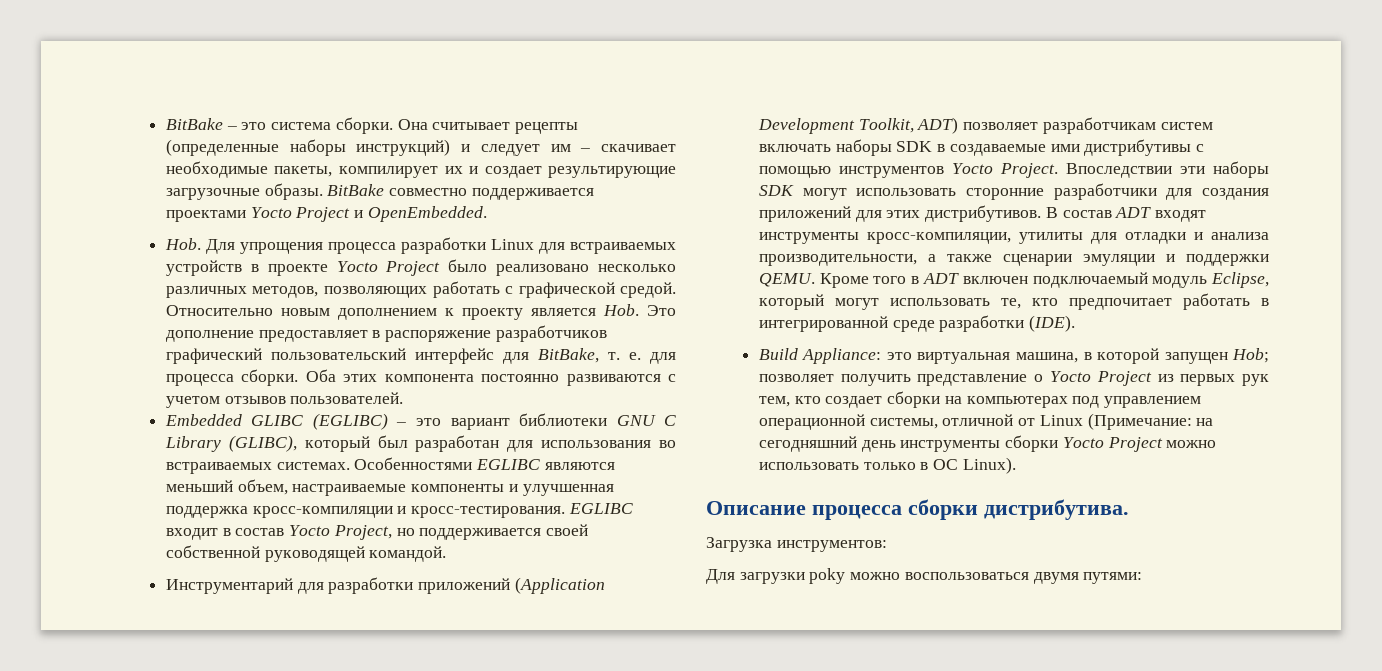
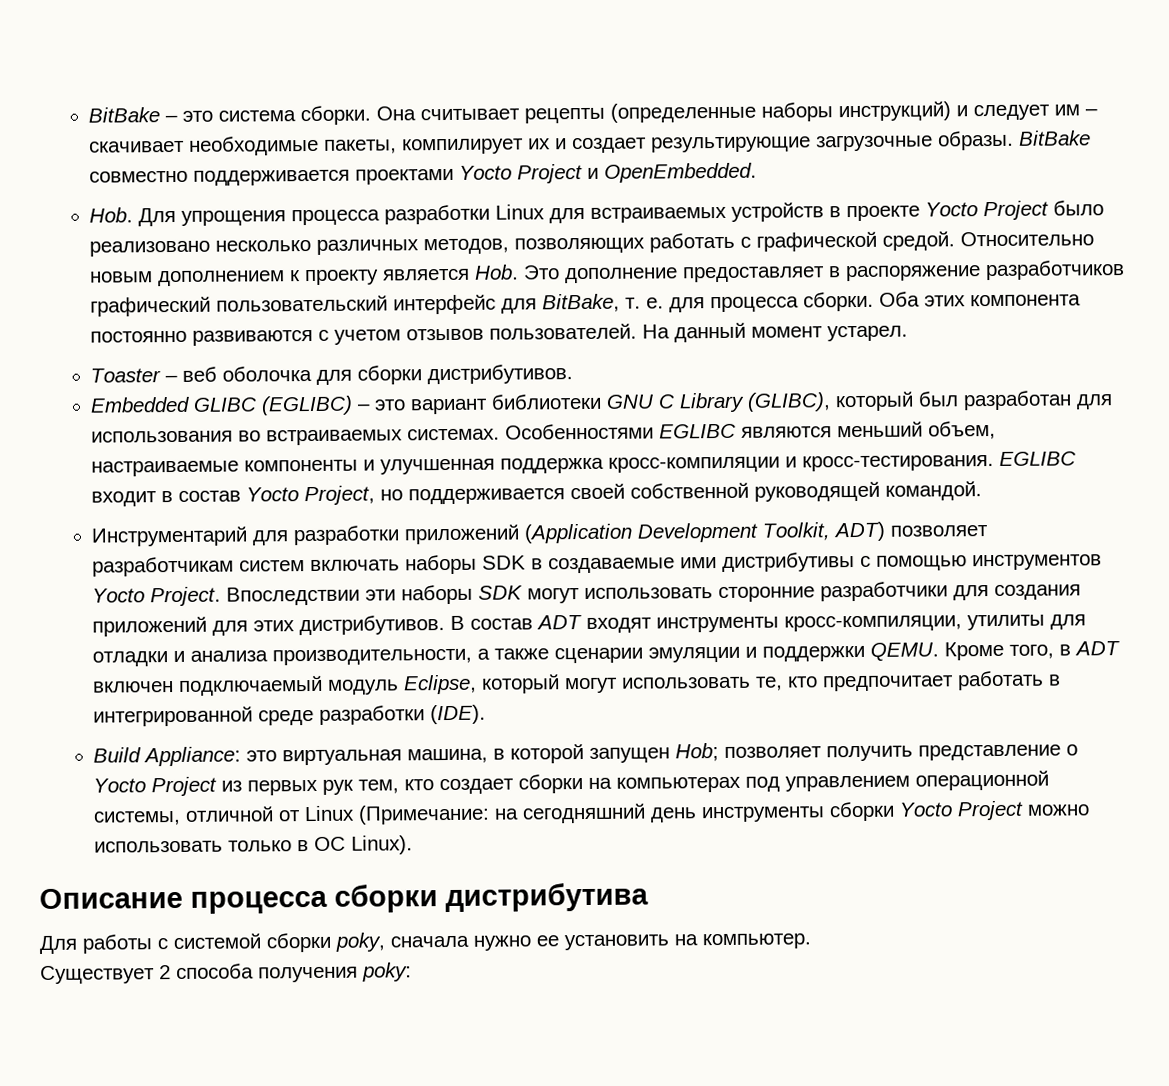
(404, 398) none -> [642,322,909,343] [90,364,574,385] На данный момент устарел. // Toaster – веб оболочка для сборки дистрибутивов.
[873,276,907,284] того -> [1009,644,1055,659] того,
[984,499,1129,520] [706,537,887,552] [706,568,1143,584] дистрибутива. // Загрузка инструментов: // Для загрузки poky можно воспользоваться двумя путями: -> [445,882,649,913] [39,932,811,955] [40,962,412,985] дистрибутива // Для работы с системой сборки poky, сначала нужно ее установить на компьютер. // Существует 2 способа получения poky:

